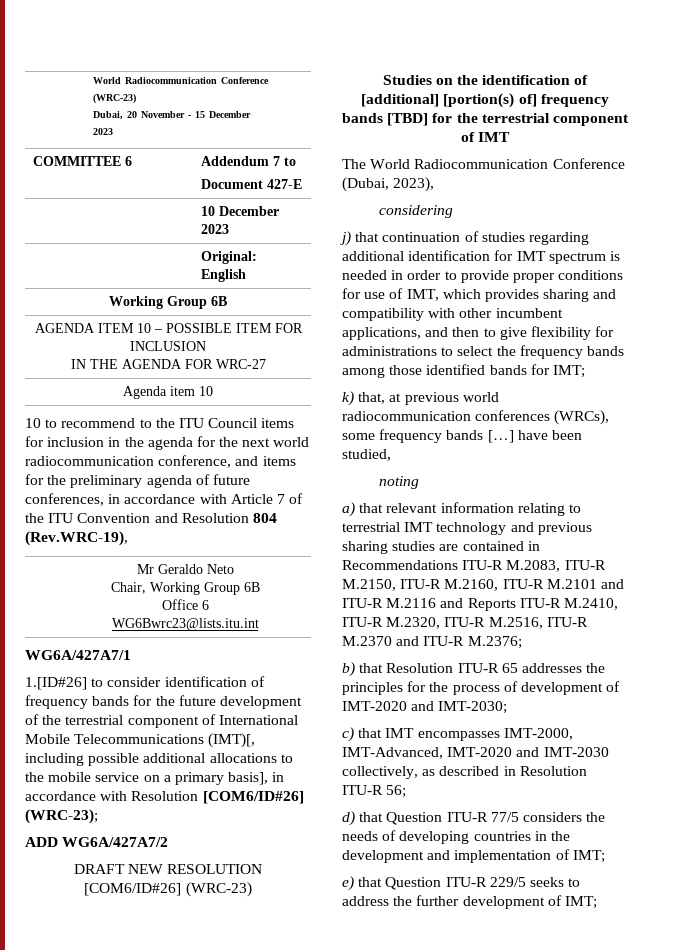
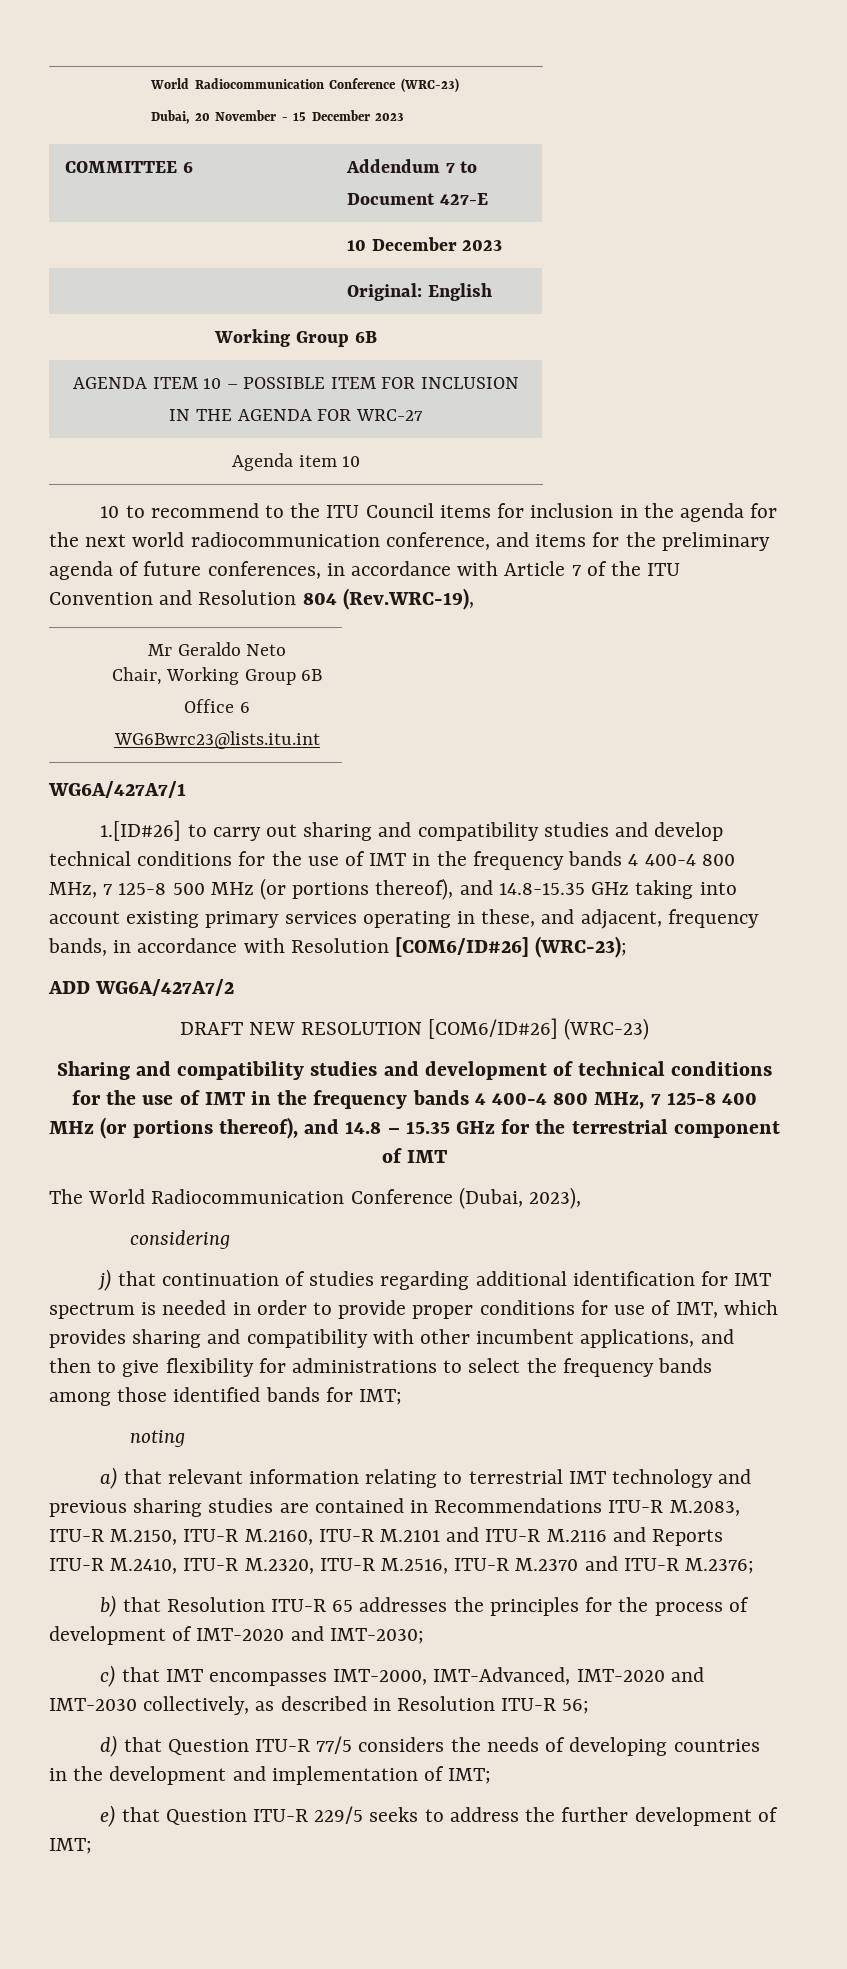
[107,676,265,687] [25,695,302,709] [25,714,298,728] [25,733,256,748] [25,753,293,766] [25,772,269,785] consider identification of frequency bands for the future development of the terrestrial component of International Mobile Telecommunications (IMT)[, including possible additional allocations to the mobile service on a primary basis], -> [212,822,724,841] [49,851,735,870] [49,878,737,900] [49,909,759,929] [48,938,107,956] carry out sharing and compatibility studies and develop technical conditions for the use of IMT in the frequency bands 4 400-4 800 MHz, 7 125-8 500 MHz (or portions thereof), and 14.8-15.35 GHz taking into account existing primary services operating in these, and adjacent, frequency bands,
[382,75,589,85] [361,93,609,108] [342,113,429,126] Studies on the identification of [additional] [portion(s) of] frequency bands [TBD] -> [56,1061,773,1080] [71,1090,758,1109] [49,1117,495,1139] Sharing and compatibility studies and development of technical conditions for the use of IMT in the frequency bands 4 400-4 800 MHz, 7 125-8 400 MHz (or portions thereof), and 14.8 – 15.35 GHz
[342,391,499,406] [342,410,610,425] [342,429,582,443] [342,449,391,461] // k) that, at previous world radiocommunication conferences (WRCs), some frequency bands […] have been studied, -> (403, 1397) none

